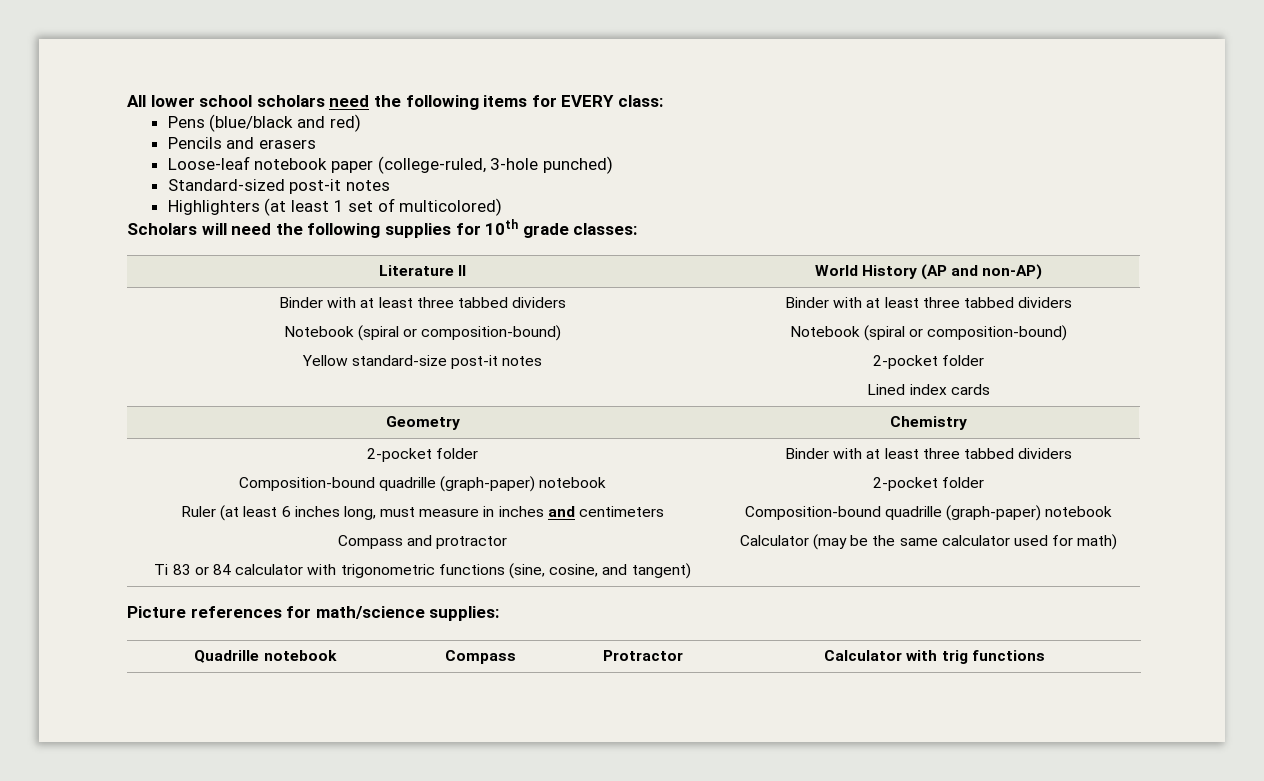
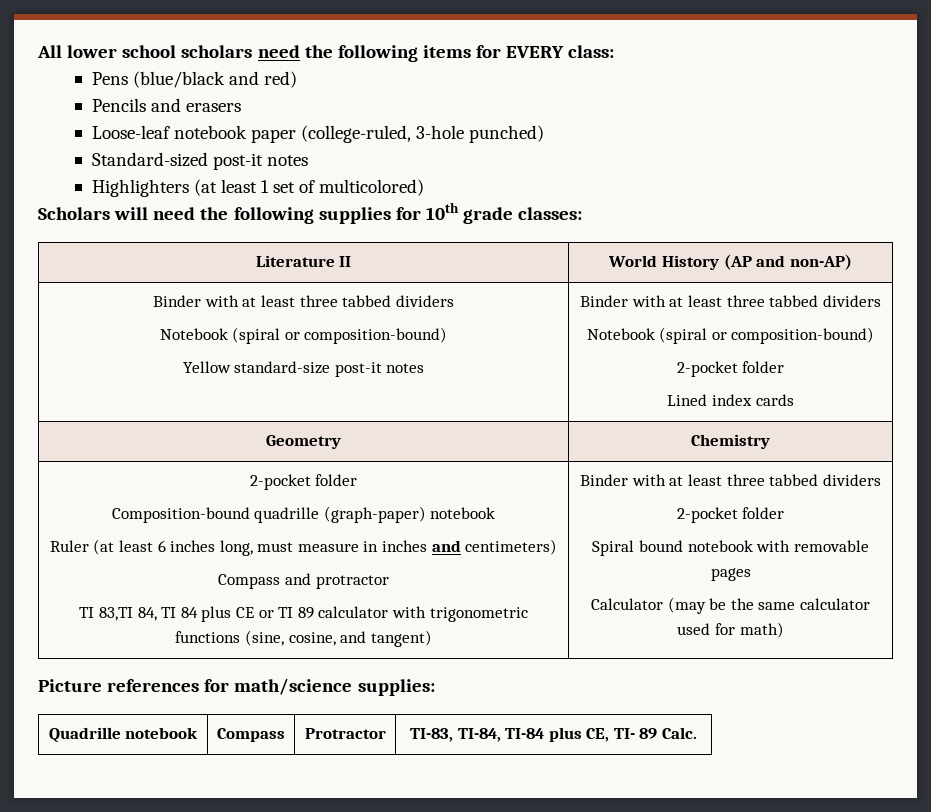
[579,506,665,517] centimeters -> [465,539,558,555] centimeters)
[154,564,232,575] Ti 83 or 84 -> [79,606,314,622] TI 83,TI 84, TI 84 plus CE or TI 89
[744,505,1113,521] Composition-bound quadrille (graph-paper) notebook -> [592,540,869,556] [710,568,751,581] Spiral bound notebook with removable pages
[824,650,1045,664] Calculator with trig functions -> [409,727,698,742] TI-83, TI-84, TI-84 plus CE, TI- 89 Calc.

